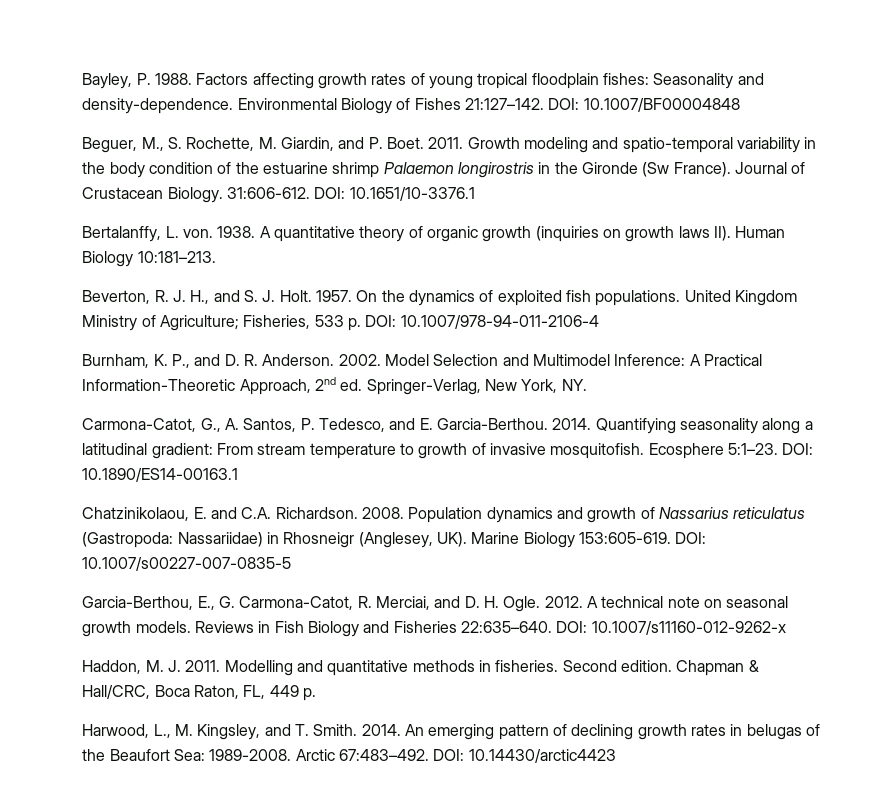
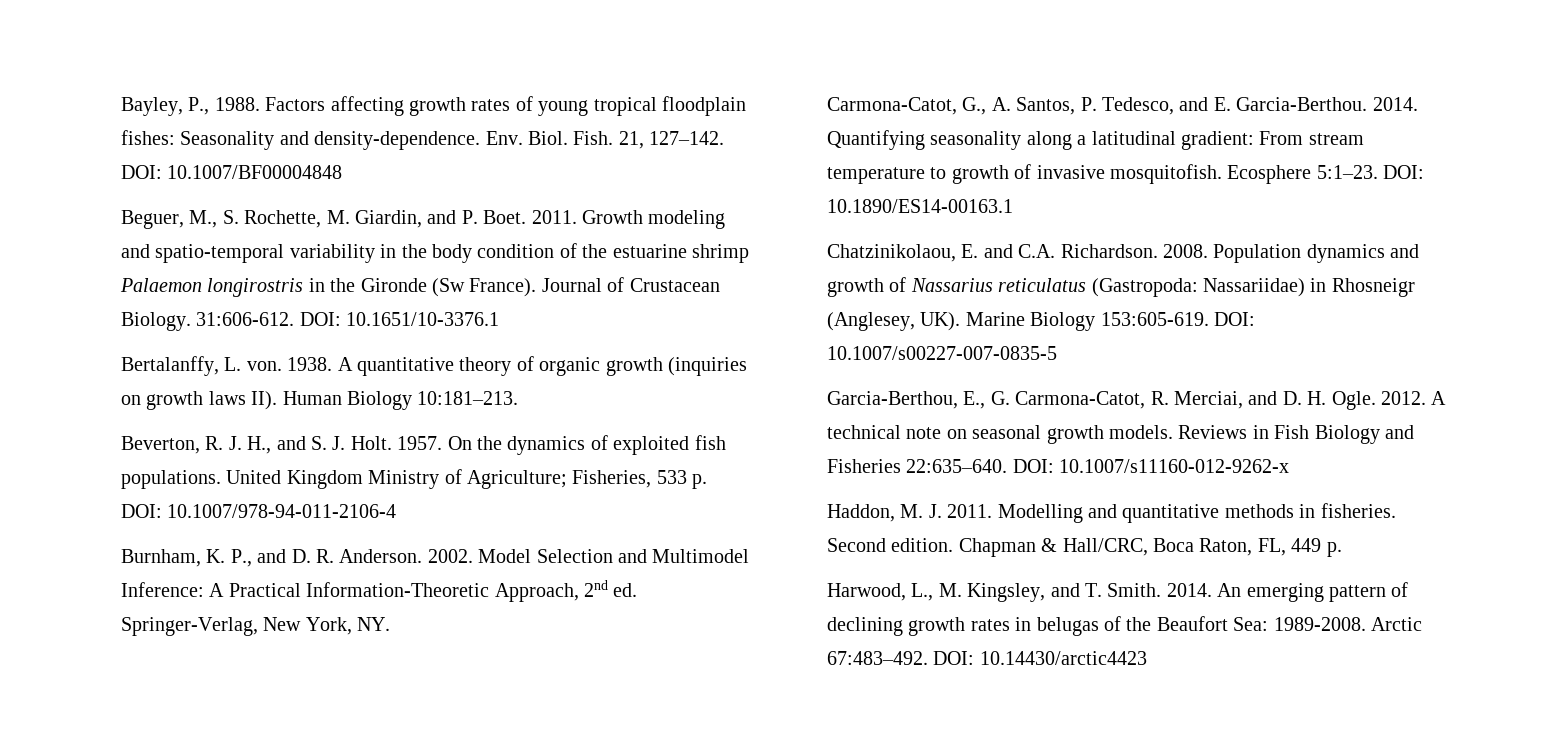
[136,73,151,85] P. -> [188,97,210,115] P.,
[237,98,545,114] Environmental Biology of Fishes 21:127–142. -> [485,131,725,149] Env. Biol. Fish. 21, 127–142.

